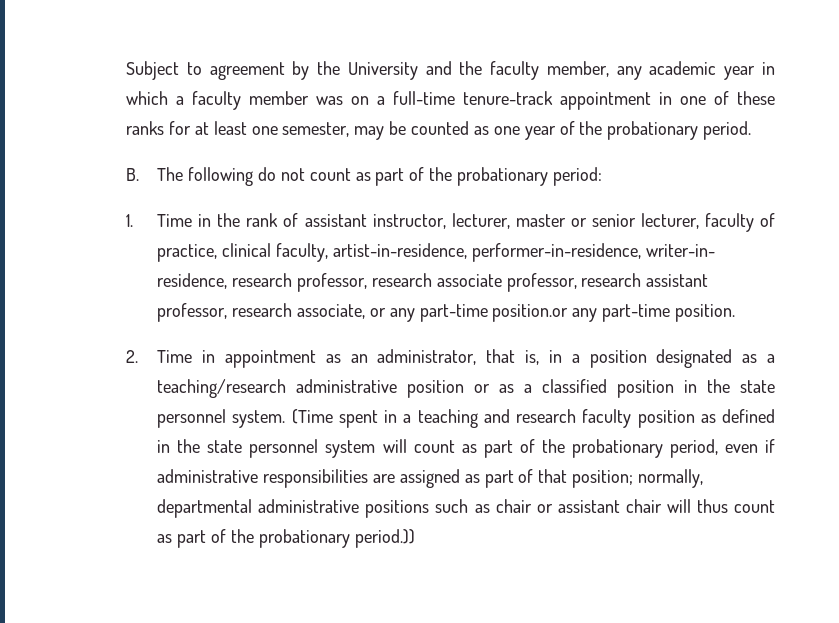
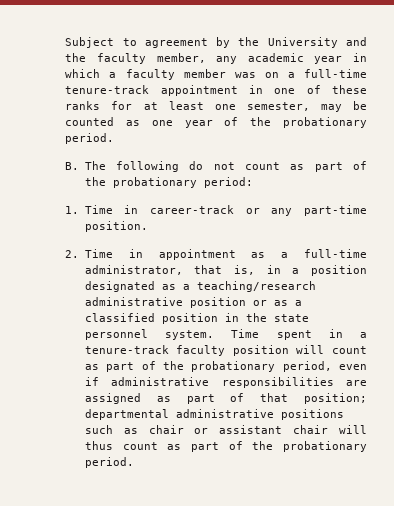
[217,213,775,232] [157,243,715,262] [157,273,709,292] [157,303,569,322] the rank of assistant instructor, lecturer, master or senior lecturer, faculty of practice, clinical faculty, artist-in-residence, performer-in-residence, writer-in- residence, research professor, research associate professor, research assistant professor, research associate, or any part-time position.or -> [150,205,260,214] career-track or
[350,354,368,363] an -> [281,249,367,258] a full-time
[291,409,333,424] (Time -> [231,329,260,338] Time
[417,409,775,428] [157,439,376,458] teaching and research faculty position as defined in the state personnel system -> [84,345,289,356] tenure-track faculty position
[638,469,704,488] normally, -> (367, 398) none
[354,529,415,548] period.)) -> [84,457,134,468] period.

